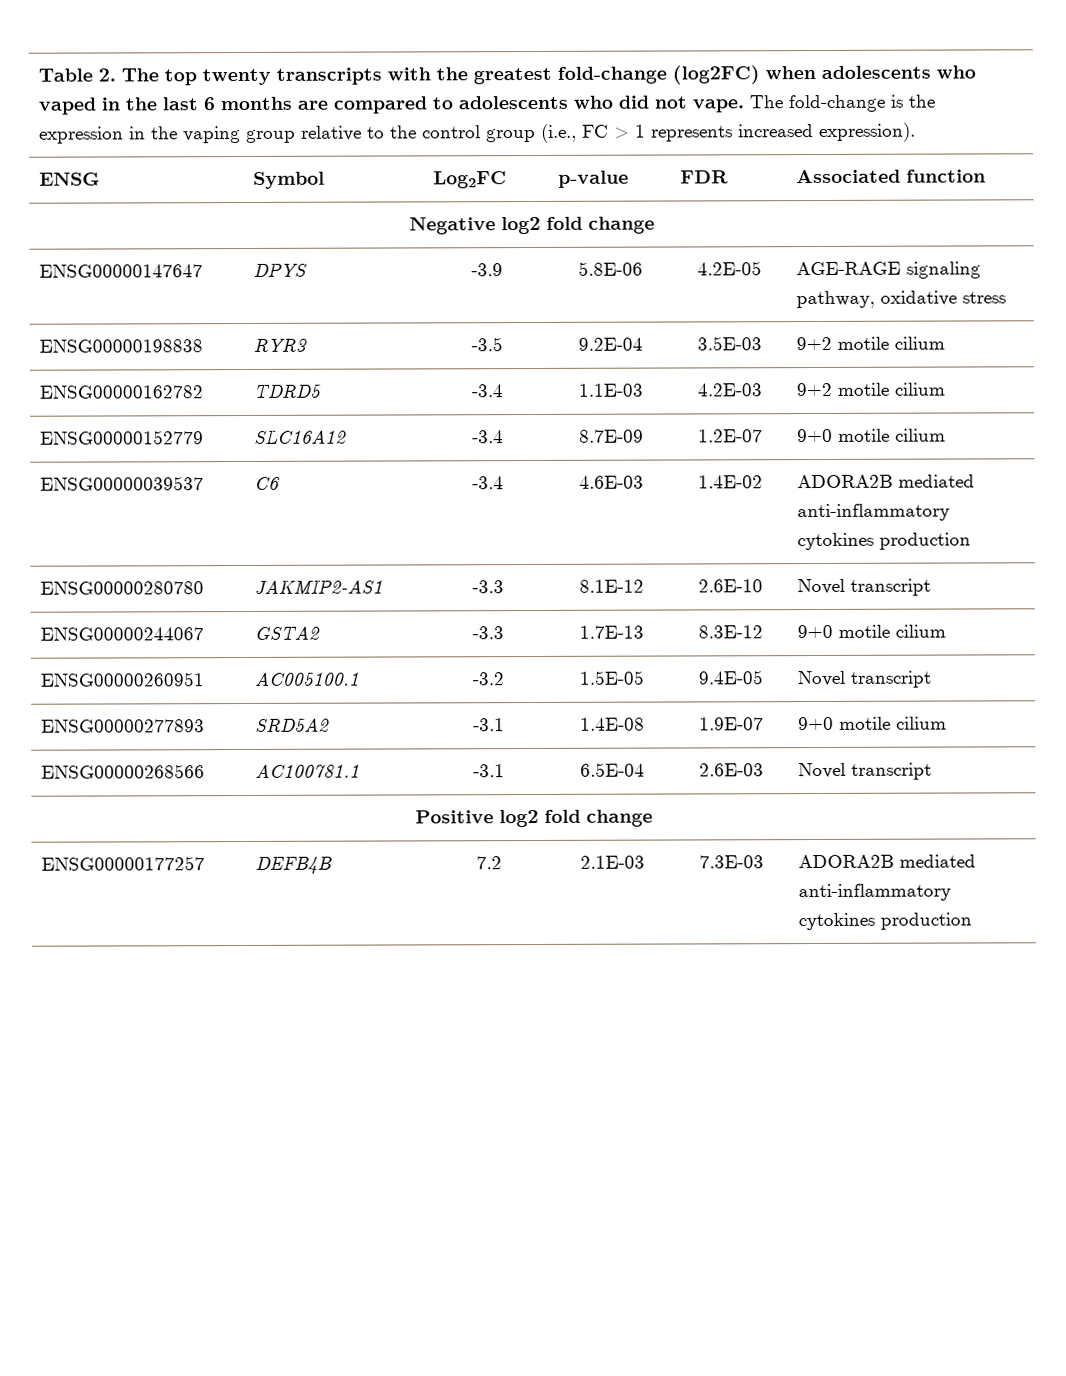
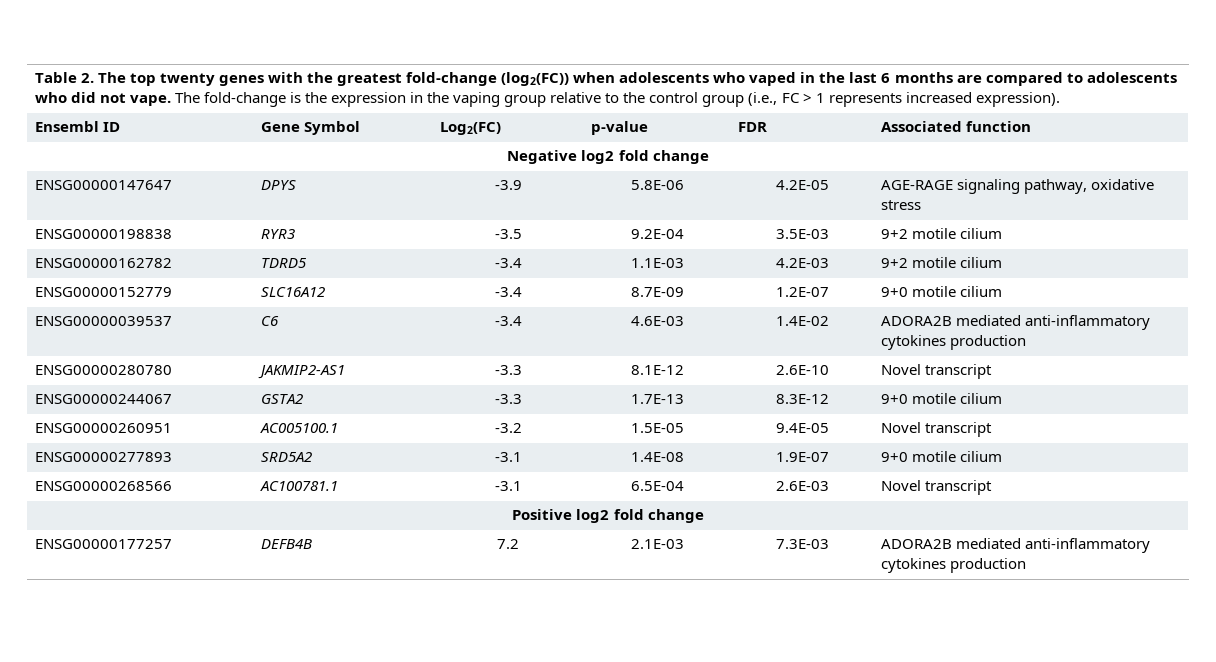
[275,67,382,85] transcripts -> [218,75,264,86] genes
[671,65,760,85] (log2FC) -> [501,72,570,86] (log2(FC))
[38,172,100,186] ENSG | -> [34,121,120,132] [260,122,300,132] Ensembl ID | Gene
[432,171,507,189] Log2FC -> [439,122,501,135] Log2(FC)

